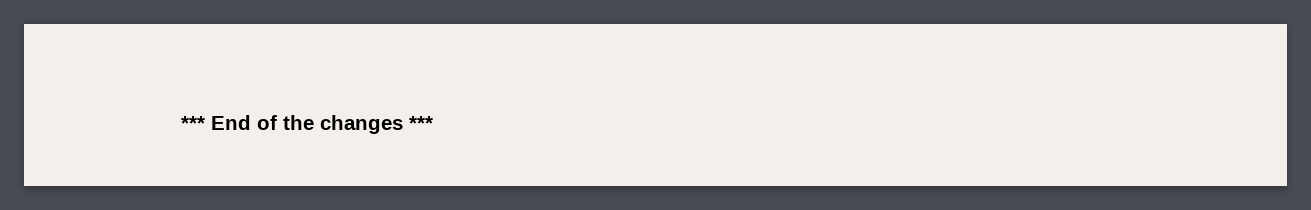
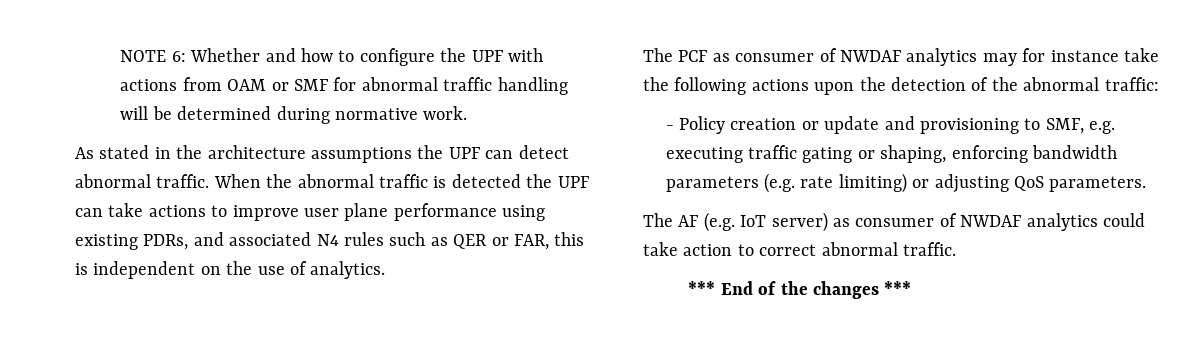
(181, 123) none -> [120,48,543,66] [120,77,568,95] [120,106,468,124] [75,145,569,163] [75,174,589,188] [75,203,546,221] [75,232,585,250] [75,261,386,279] [643,48,1159,66] [643,77,1159,95] [665,116,1116,134] [665,145,1118,163] [665,173,1147,193] [643,212,1145,232] [643,242,956,256] NOTE 6: Whether and how to configure the UPF with actions from OAM or SMF for abnormal traffic handling will be determined during normative work. // As stated in the architecture assumptions the UPF can detect abnormal traffic. When the abnormal traffic is detected the UPF can take actions to improve user plane performance using existing PDRs, and associated N4 rules such as QER or FAR, this is independent on the use of analytics. // The PCF as consumer of NWDAF analytics may for instance take the following actions upon the detection of the abnormal traffic: // - Policy creation or update and provisioning to SMF, e.g. executing traffic gating or shaping, enforcing bandwidth parameters (e.g. rate limiting) or adjusting QoS parameters. // The AF (e.g. IoT server) as consumer of NWDAF analytics could take action to correct abnormal traffic. //

